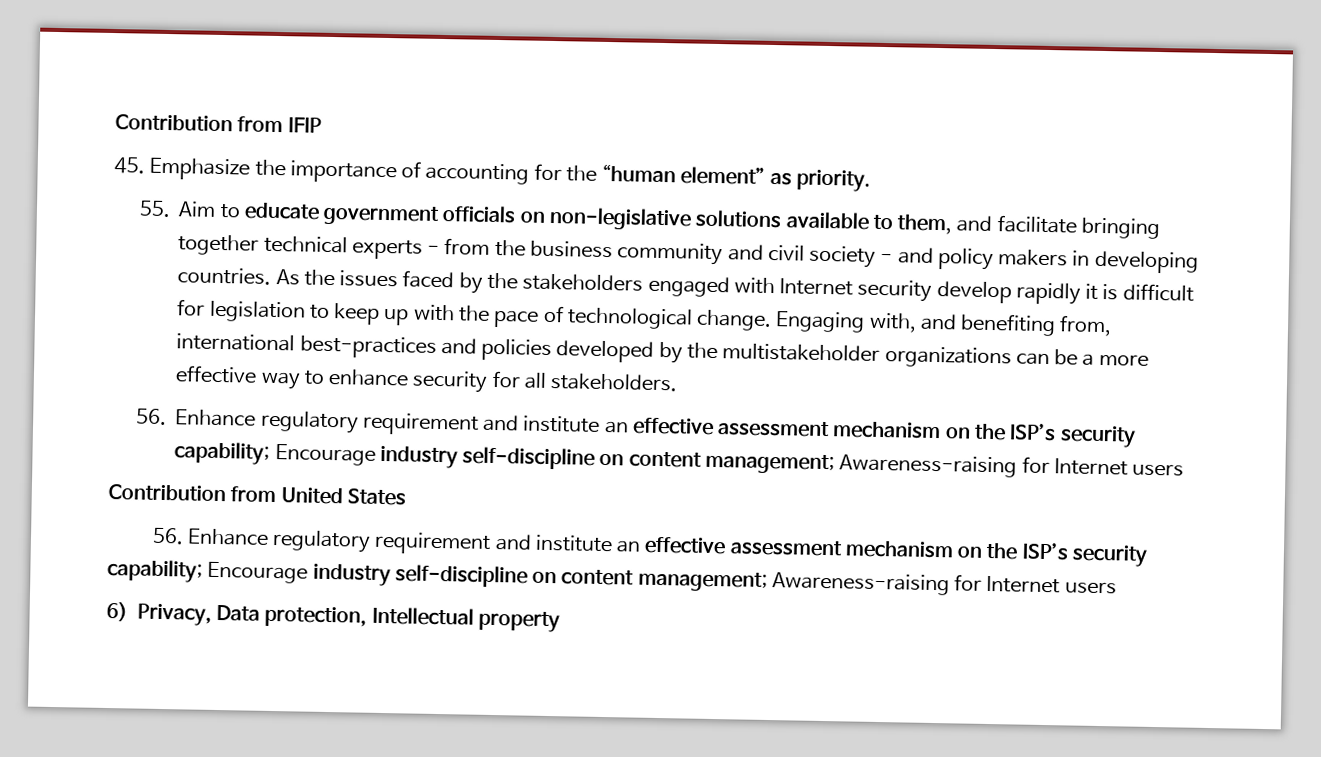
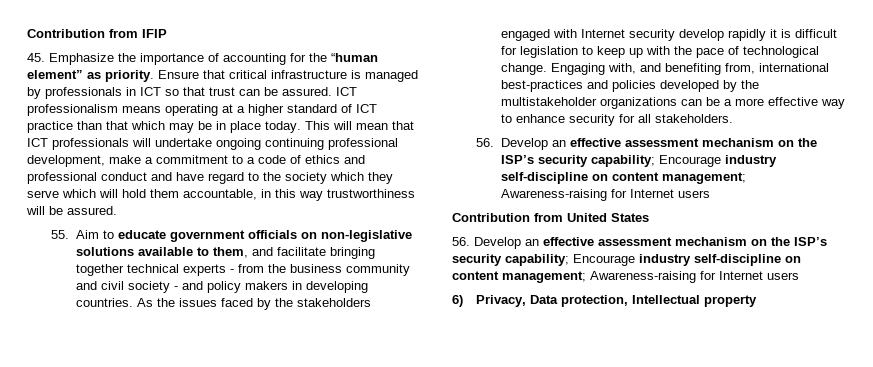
(871, 180) none -> [158,70,418,82] [27,87,357,99] [27,104,377,116] [27,121,414,133] [27,138,398,150] [27,155,365,167] [27,172,393,184] [27,189,415,201] [26,206,117,215] Ensure that critical infrastructure is managed by professionals in ICT so that trust can be assured. ICT professionalism means operating at a higher standard of ICT practice than that which may be in place today. This will mean that ICT professionals will undertake ongoing continuing professional development, make a commitment to a code of ethics and professional conduct and have regard to the society which they serve which will hold them accountable, in this way trustworthiness will be assured.
[175,409,601,436] Enhance regulatory requirement and institute -> [500,138,548,150] Develop
[186,528,613,555] Enhance regulatory requirement and institute -> [474,237,521,249] Develop

